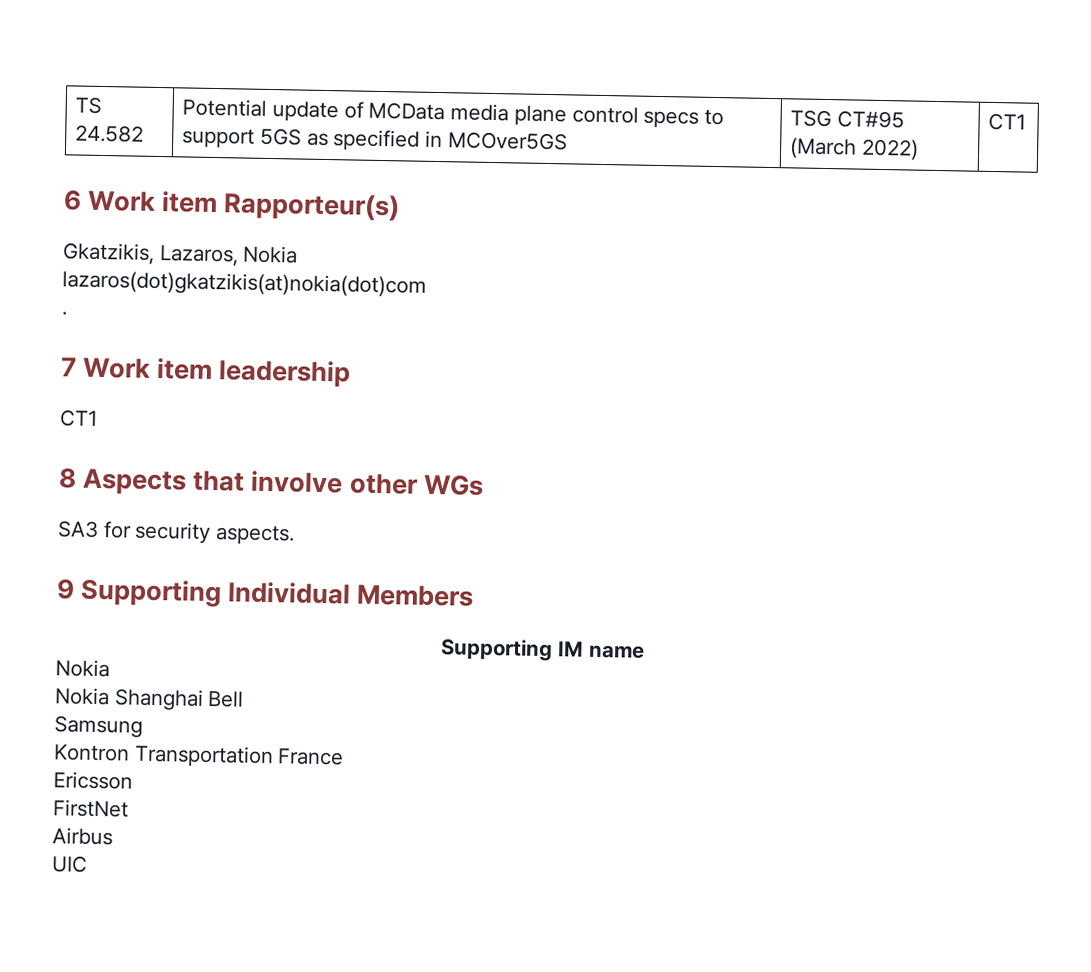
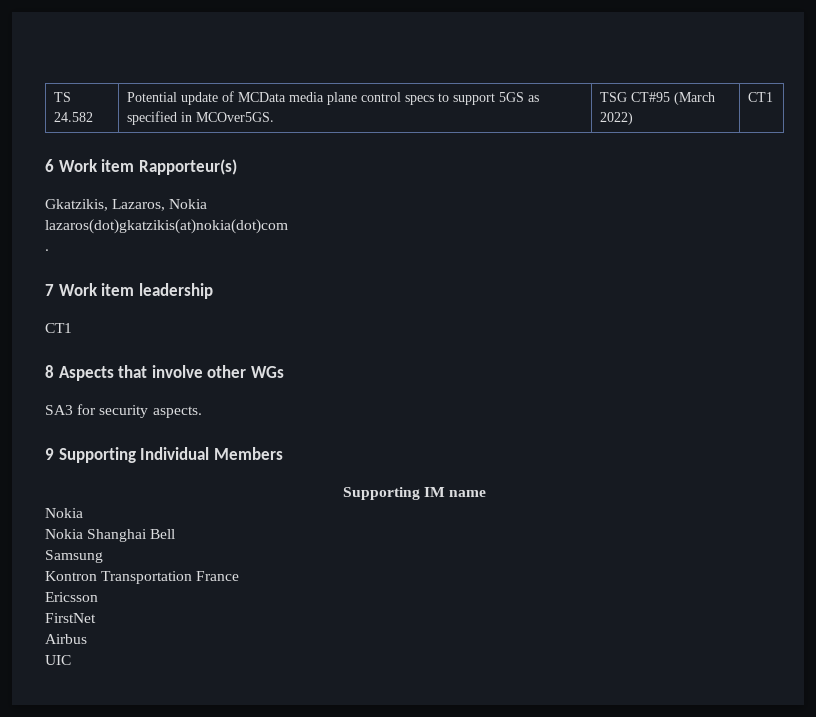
[447,131,568,151] MCOver5GS -> [195,112,274,122] MCOver5GS.

